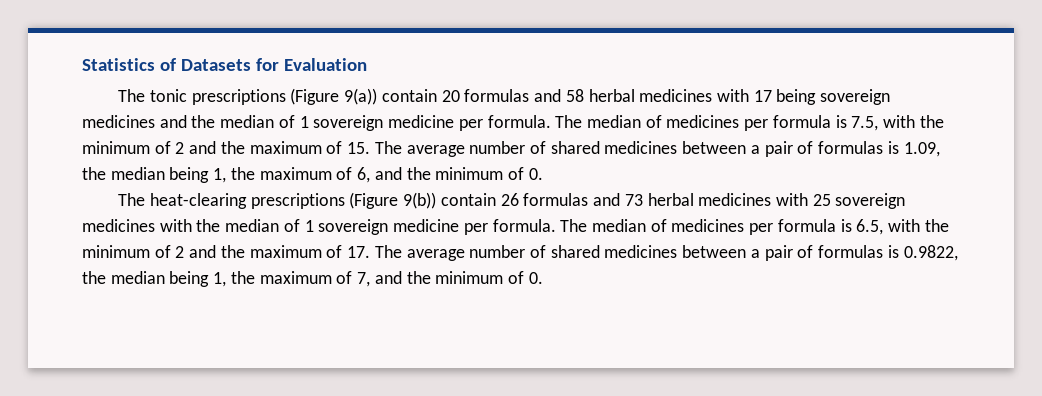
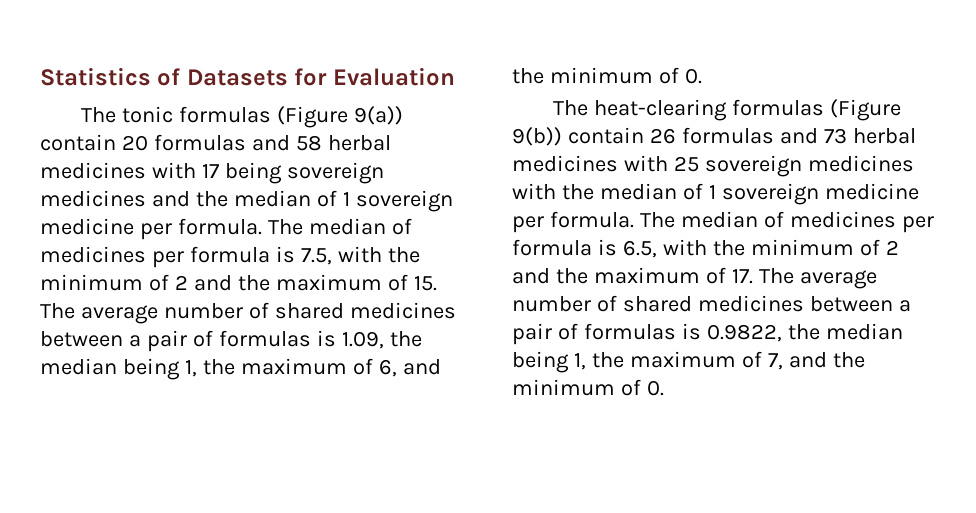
[191,89,286,105] prescriptions -> [178,106,271,123] formulas
[250,193,345,209] prescriptions -> [731,99,824,116] formulas

